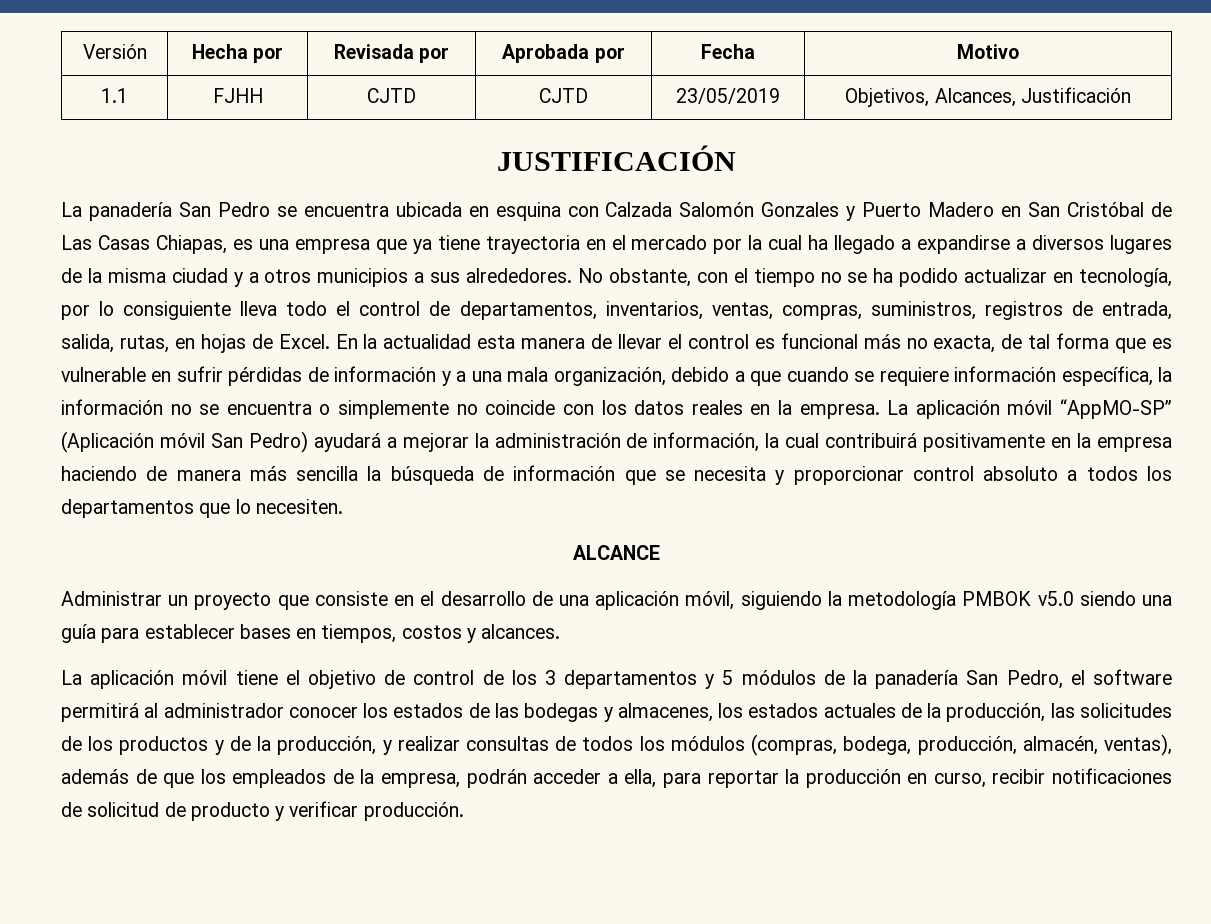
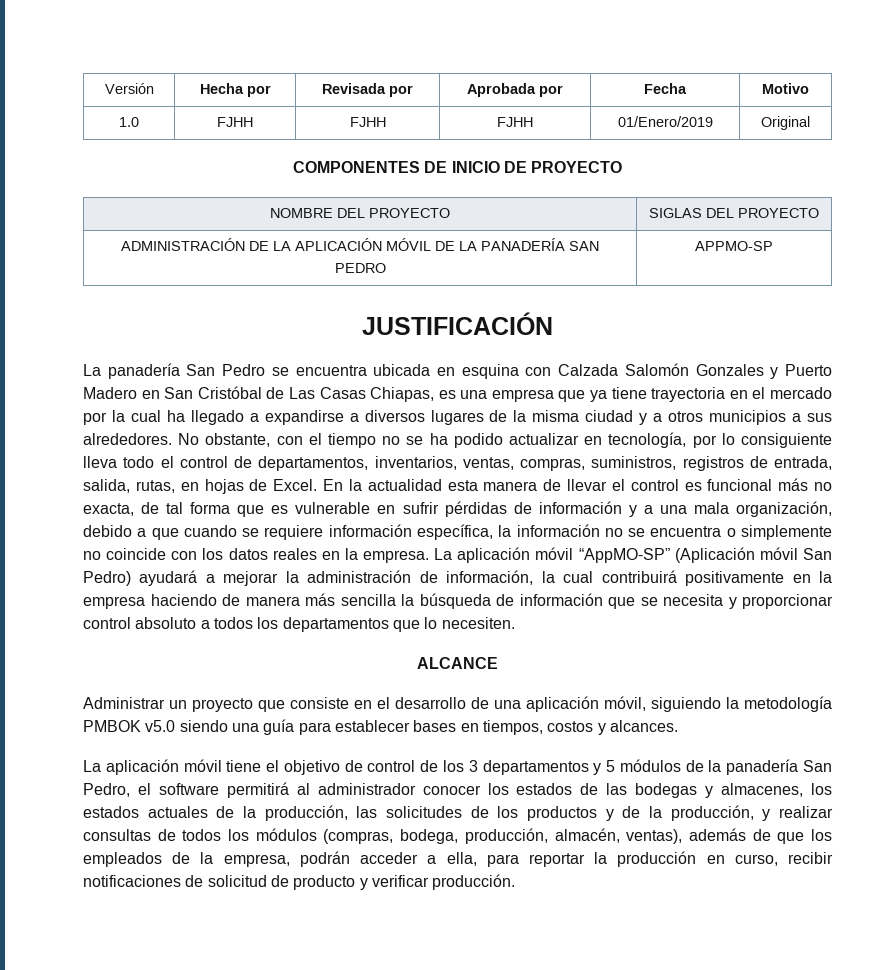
[101,88,128,103] [212,88,263,103] [367,88,416,103] [539,88,588,103] [676,88,780,104] [845,87,1131,107] 1.1 | FJHH | CJTD | CJTD | 23/05/2019 | Objetivos, Alcances, Justificación -> [119,117,139,127] [217,117,253,127] [349,117,386,127] [497,117,533,127] [617,116,713,127] [761,116,810,130] [292,161,623,173] [270,208,450,218] [649,208,819,218] [121,238,599,251] [334,263,386,273] [695,241,773,251] 1.0 | FJHH | FJHH | FJHH | 01/Enero/2019 | Original // COMPONENTES DE INICIO DE PROYECTO // NOMBRE DEL PROYECTO | SIGLAS DEL PROYECTO // ADMINISTRACIÓN DE LA APLICACIÓN MÓVIL DE LA PANADERÍA SAN PEDRO | APPMO-SP

